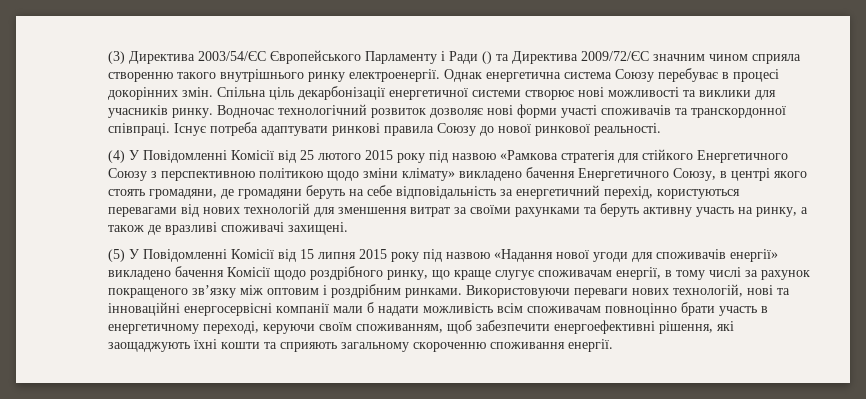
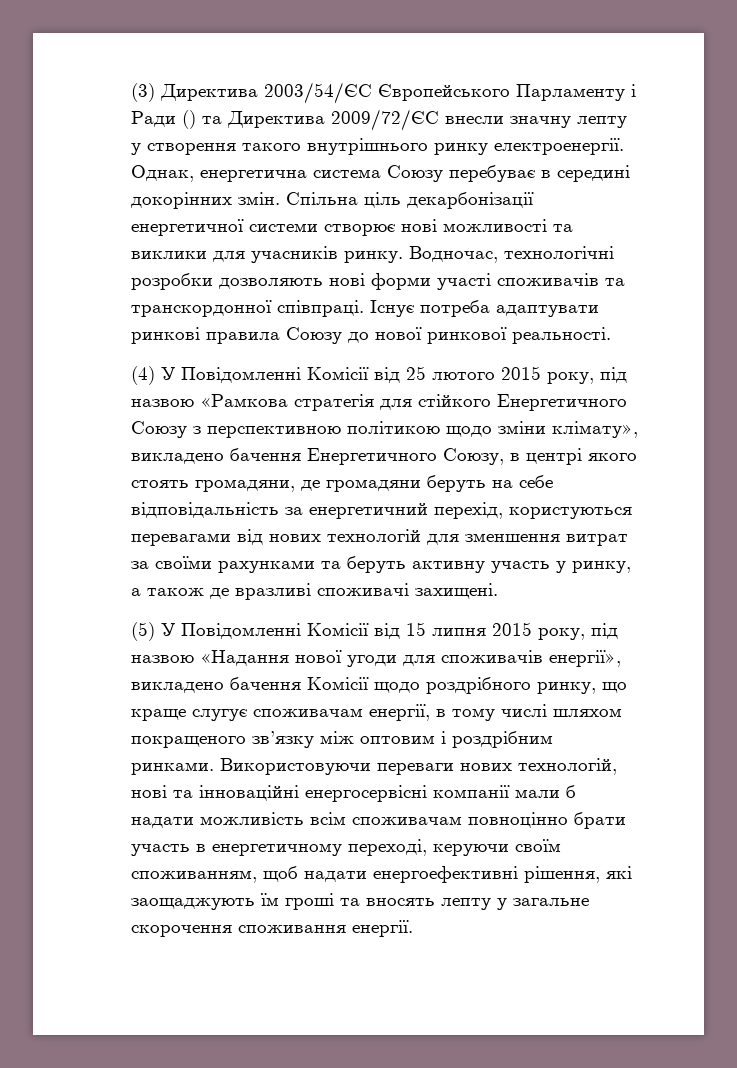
[652,54,801,64] [107,72,173,82] значним чином сприяла створенню -> [445,116,628,128] [131,143,237,155] внесли значну лепту у створення
[443,69,482,82] Однак -> [131,165,195,182] Однак,
[732,69,779,82] процесі -> [557,165,631,182] середині
[216,104,483,118] Водночас технологічний розвиток дозволяє -> [409,246,615,263] [131,273,324,290] Водночас, технологічні розробки дозволяють
[396,153,425,163] року -> [547,372,595,384] року,
[401,168,455,181] клімату» -> [552,421,639,438] клімату»,
[737,207,753,214] на -> [556,561,567,573] у
[390,252,419,262] року -> [538,628,586,640] року,
[729,249,778,262] енергії» -> [549,650,622,667] енергії»,
[744,270,810,280] за рахунок -> [553,708,623,717] шляхом
[475,320,550,331] забезпечити -> [304,871,368,882] надати
[193,339,486,352] їхні кошти та сприяють загальному скороченню -> [260,893,590,910] [131,925,233,937] їм гроші та вносять лепту у загальне скорочення

